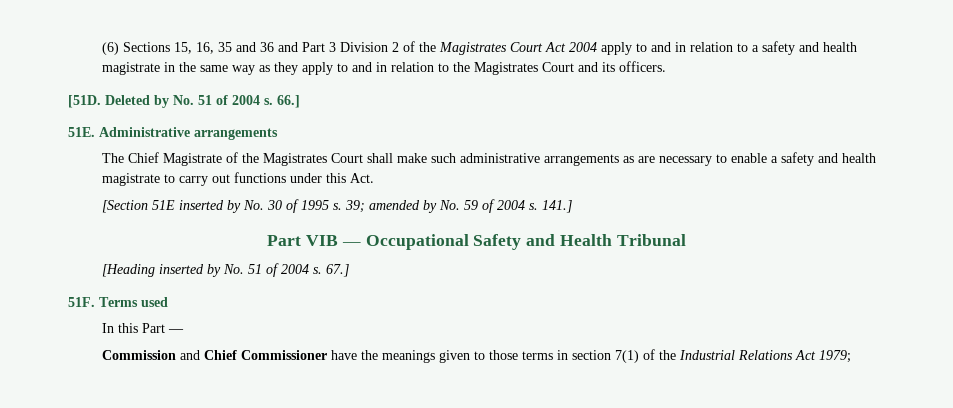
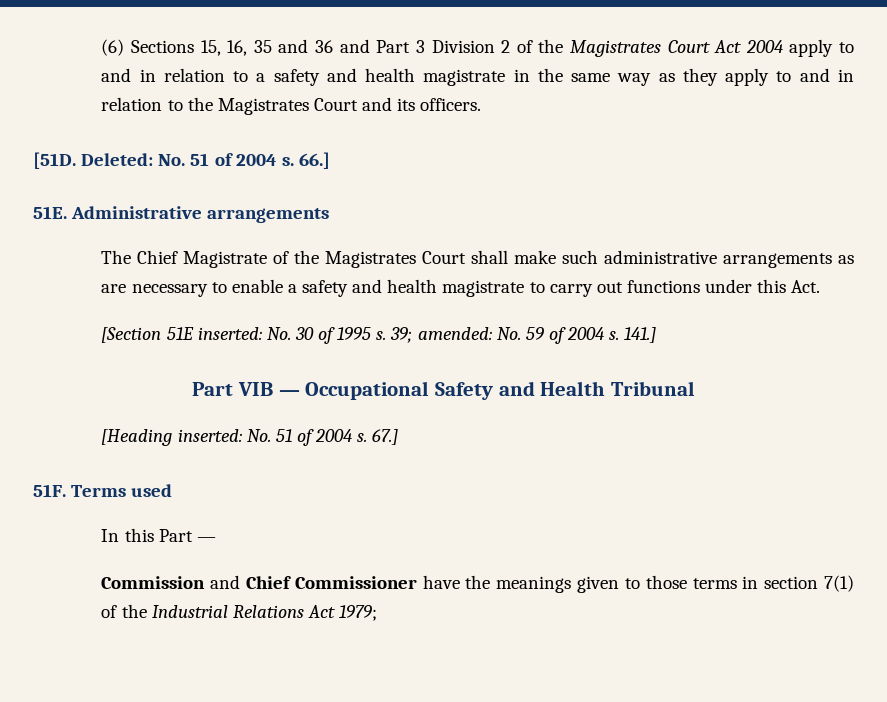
[105,95,169,108] Deleted by -> [81,153,154,166] Deleted:
[179,200,242,213] inserted by -> [197,327,262,340] inserted:
[369,200,438,213] amended by -> [417,327,492,340] amended:
[159,264,222,277] inserted by -> [177,429,242,442] inserted:

